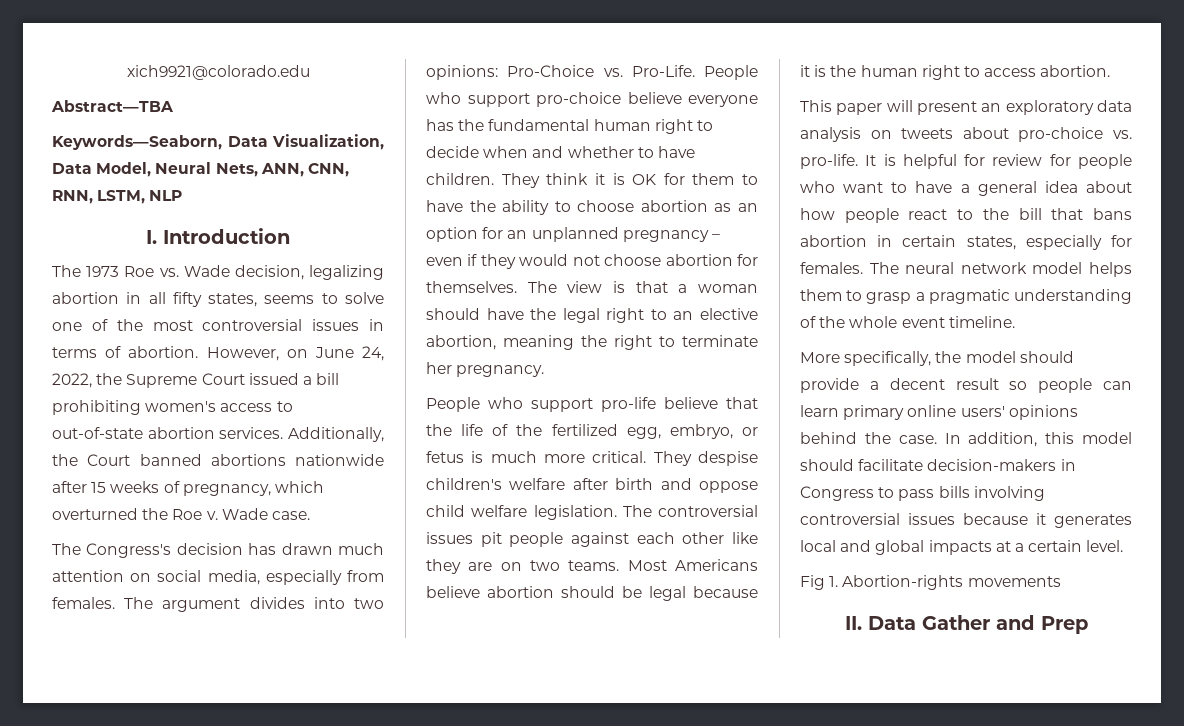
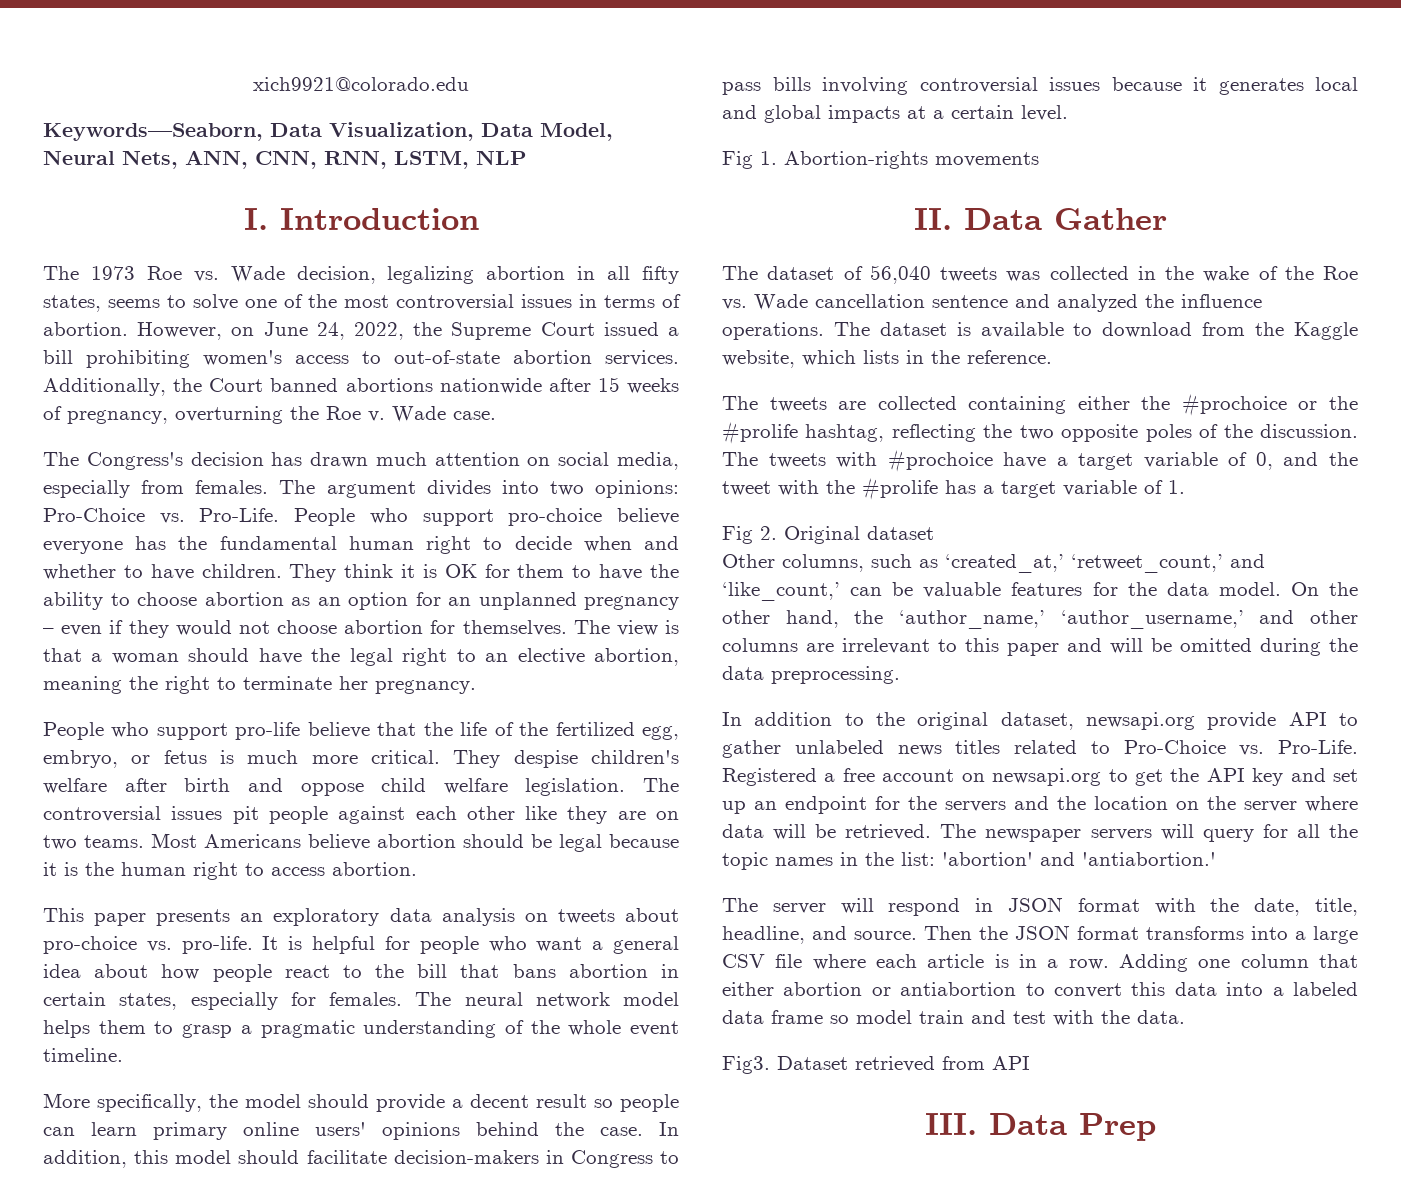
[51,100,174,112] // Abstract—TBA -> (469, 84) none
[274,481,324,493] [52,508,138,520] which overturned -> [175,406,283,424] overturning
[886,100,977,115] will present -> [156,909,231,926] presents
[992,154,1071,166] review for -> (410, 943) none
[891,181,953,193] to have -> (583, 944) none
[995,615,1035,630] and -> [722,265,1358,284] [722,294,1262,312] [722,322,1358,340] [722,350,1052,368] [722,393,1358,416] [722,421,1358,444] [722,449,1358,472] [722,477,1185,500] [722,526,934,544] [722,554,1265,573] [722,582,1358,601] [722,610,1358,629] [722,638,1358,656] [722,666,900,684] [722,712,1358,730] [722,740,1358,758] [722,768,1358,786] [722,796,1358,814] [722,824,1358,842] [722,852,1216,870] [722,897,1358,916] [722,925,1358,944] [722,954,1358,972] [722,982,1358,998] [722,1010,1185,1026] [722,1056,1030,1074] [924,1113,1067,1135] // The dataset of 56,040 tweets was collected in the wake of the Roe vs. Wade cancellation sentence and analyzed the influence operations. The dataset is available to download from the Kaggle website, which lists in the reference. // The tweets are collected containing either the #prochoice or the #prolife hashtag, reflecting the two opposite poles of the discussion. The tweets with #prochoice have a target variable of 0, and the tweet with the #prolife has a target variable of 1. // Fig 2. Original dataset // Other columns, such as ‘created_at,’ ‘retweet_count,’ and ‘like_count,’ can be valuable features for the data model. On the other hand, the ‘author_name,’ ‘author_username,’ and other columns are irrelevant to this paper and will be omitted during the data preprocessing. // In addition to the original dataset, newsapi.org provide API to gather unlabeled news titles related to Pro-Choice vs. Pro-Life. Registered a free account on newsapi.org to get the API key and set up an endpoint for the servers and the location on the server where data will be retrieved. The newspaper servers will query for all the topic names in the list: 'abortion' and 'antiabortion.' // The server will respond in JSON format with the date, title, headline, and source. Then the JSON format transforms into a large CSV file where each article is in a row. Adding one column that either abortion or antiabortion to convert this data into a labeled data frame so model train and test with the data. // Fig3. Dataset retrieved from API // III. Data

